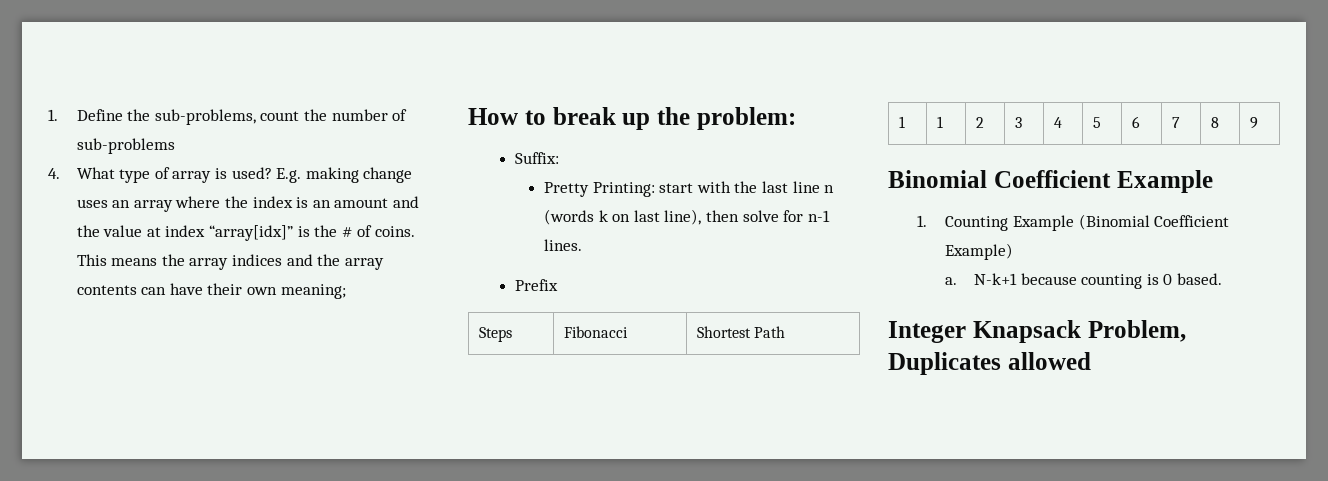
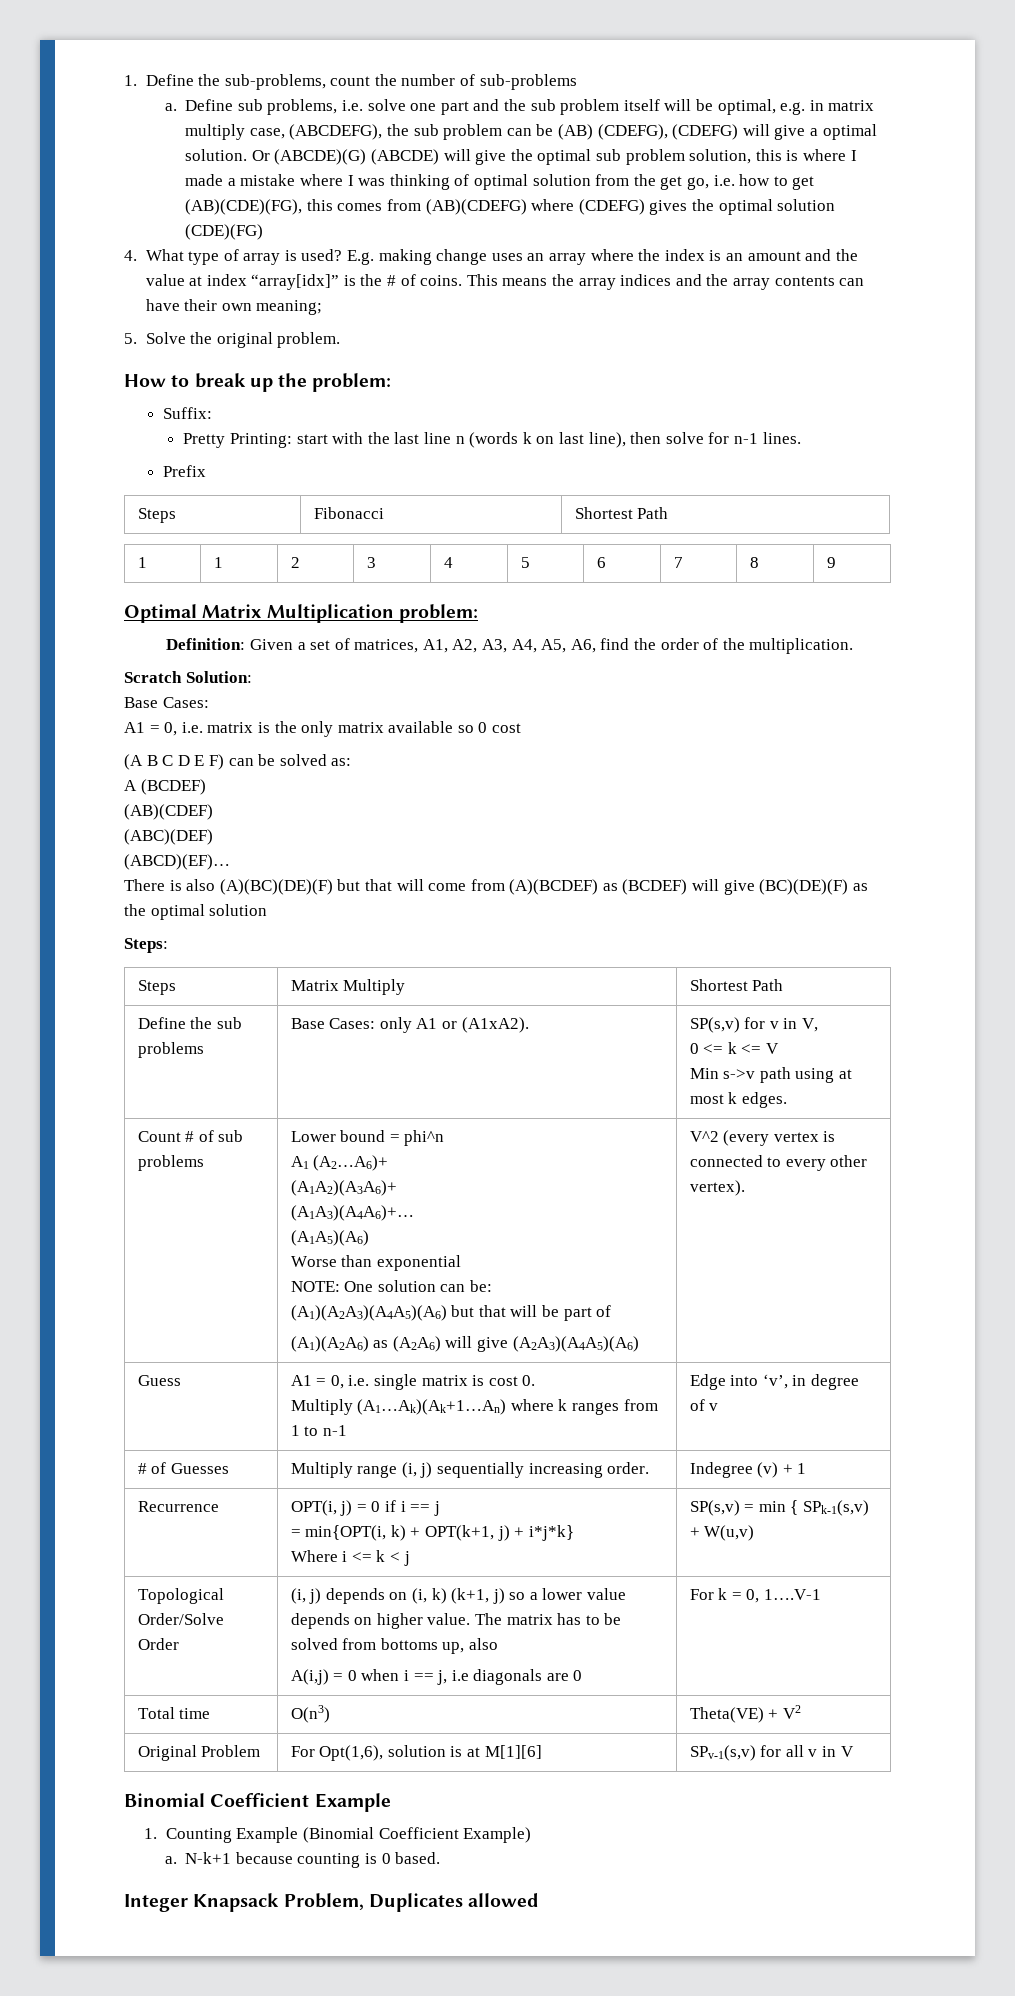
(175, 146) none -> [164,99,875,115] [185,124,877,140] [185,149,857,165] [185,174,815,190] [185,199,836,215] [185,224,264,240] // a. Define sub problems, i.e. solve one part and the sub problem itself will be optimal, e.g. in matrix multiply case, (ABCDEFG), the sub problem can be (AB) (CDEFG), (CDEFG) will give a optimal solution. Or (ABCDE)(G) (ABCDE) will give the optimal sub problem solution, this is where I made a mistake where I was thinking of optimal solution from the get go, i.e. how to get (AB)(CDE)(FG), this comes from (AB)(CDEFG) where (CDEFG) gives the optimal solution (CDE)(FG)
(346, 291) none -> [124,332,341,348] // 5. Solve the original problem.
(1258, 123) none -> [124,604,478,623] [166,638,854,654] [124,671,252,683] [124,697,209,708] [124,721,522,737] [124,754,352,770] [124,779,206,795] [124,804,213,820] [124,829,213,845] [124,854,230,870] [124,879,868,895] [124,904,268,920] [124,938,168,953] [137,980,176,995] [290,979,406,995] [689,979,784,991] [137,1017,242,1029] [137,1042,204,1058] [290,1017,529,1033] [689,1017,818,1033] [689,1042,779,1054] [689,1067,852,1083] [689,1092,787,1108] [137,1130,244,1142] [137,1155,204,1171] [290,1130,445,1146] [290,1155,389,1171] [290,1180,397,1196] [290,1205,414,1221] [290,1230,369,1246] [290,1255,461,1271] [290,1280,492,1292] [290,1305,612,1321] [290,1336,639,1352] [689,1130,836,1146] [689,1155,868,1171] [689,1180,745,1196] [137,1375,181,1386] [290,1374,536,1390] [290,1399,658,1415] [290,1425,347,1436] [689,1374,859,1390] [689,1399,719,1411] [137,1462,229,1474] [290,1462,650,1478] [689,1462,807,1478] [137,1501,219,1512] [290,1500,440,1516] [290,1525,574,1541] [290,1550,410,1566] [689,1500,869,1516] [689,1525,755,1541] [137,1588,224,1604] [137,1613,224,1625] [137,1638,179,1650] [290,1588,627,1604] [290,1613,622,1629] [290,1638,498,1654] [290,1669,583,1685] [689,1588,821,1603] [137,1707,211,1719] [290,1705,330,1723] [689,1705,801,1723] [137,1745,261,1761] [290,1745,542,1761] [689,1745,854,1761] // Optimal Matrix Multiplication problem: // Definition: Given a set of matrices, A1, A2, A3, A4, A5, A6, find the order of the multiplication. // Scratch Solution: // Base Cases: // A1 = 0, i.e. matrix is the only matrix available so 0 cost // (A B C D E F) can be solved as: // A (BCDEF) // (AB)(CDEF) // (ABC)(DEF) // (ABCD)(EF)… // There is also (A)(BC)(DE)(F) but that will come from (A)(BCDEF) as (BCDEF) will give (BC)(DE)(F) as the optimal solution // Steps: // Steps | Matrix Multiply | Shortest Path // Define the sub problems | Base Cases: only A1 or (A1xA2). | SP(s,v) for v in V, // 0 <= k <= V // Min s->v path using at most k edges. // Count # of sub problems | Lower bound = phi^n // A1 (A2…A6)+ // (A1A2)(A3A6)+ // (A1A3)(A4A6)+… // (A1A5)(A6) // Worse than exponential // NOTE: One solution can be: // (A1)(A2A3)(A4A5)(A6) but that will be part of // (A1)(A2A6) as (A2A6) will give (A2A3)(A4A5)(A6) | V^2 (every vertex is connected to every other vertex). // Guess | A1 = 0, i.e. single matrix is cost 0. // Multiply (A1…Ak)(Ak+1…An) where k ranges from 1 to n-1 | Edge into ‘v’, in degree of v // # of Guesses | Multiply range (i, j) sequentially increasing order. | Indegree (v) + 1 // Recurrence | OPT(i, j) = 0 if i == j // = min{OPT(i, k) + OPT(k+1, j) + i*j*k} // Where i <= k < j | SP(s,v) = min { SPk-1(s,v) + W(u,v) // Topological Order/Solve Order | (i, j) depends on (i, k) (k+1, j) so a lower value depends on higher value. The matrix has to be solved from bottoms up, also // A(i,j) = 0 when i == j, i.e diagonals are 0 | For k = 0, 1….V-1 // Total time | O(n3) | Theta(VE) + V2 // Original Problem | For Opt(1,6), solution is at M[1][6] | SPv-1(s,v) for all v in V

